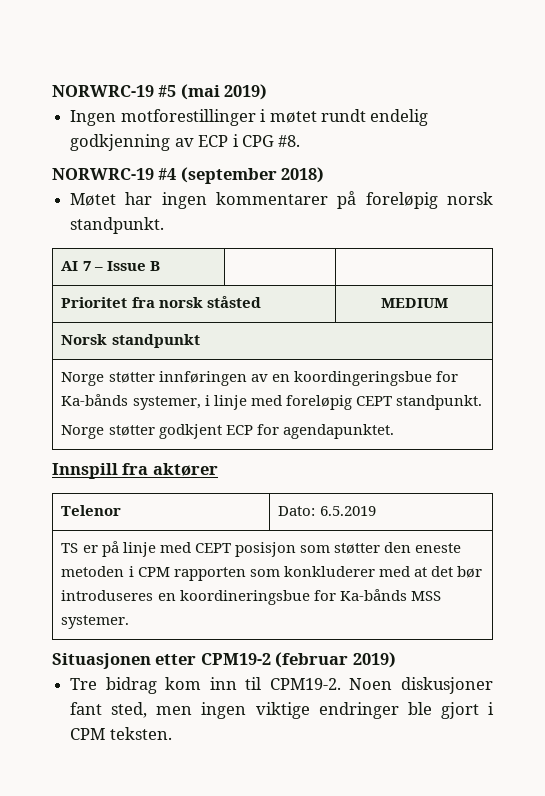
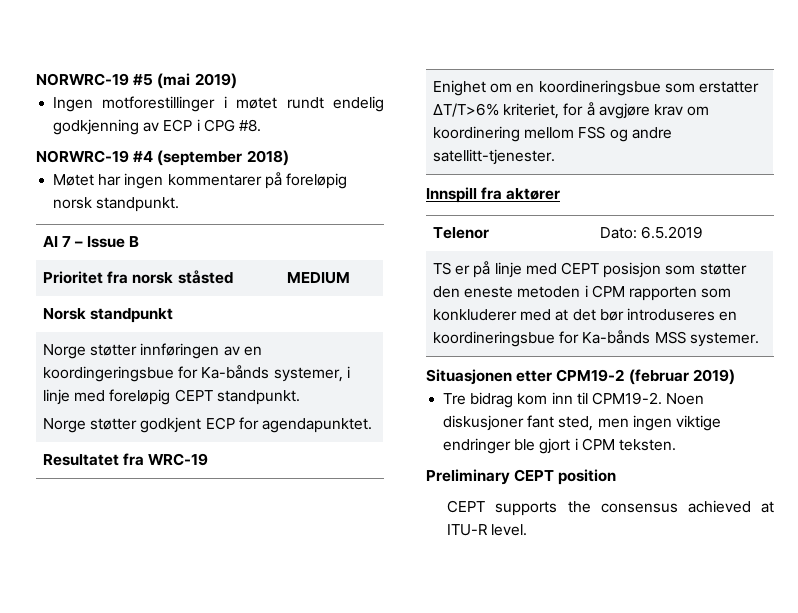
(394, 431) none -> [43,453,209,466] [433,80,759,96] [433,102,710,119] [433,126,672,142] [433,149,556,165] // Resultatet fra WRC-19 // Enighet om en koordineringsbue som erstatter ΔT/T>6% kriteriet, for å avgjøre krav om koordinering mellom FSS og andre satellitt-tjenester.
(172, 733) none -> [426,469,617,485] [447,500,774,516] [447,524,528,536] // Preliminary CEPT position // CEPT supports the consensus achieved at ITU-R level.

